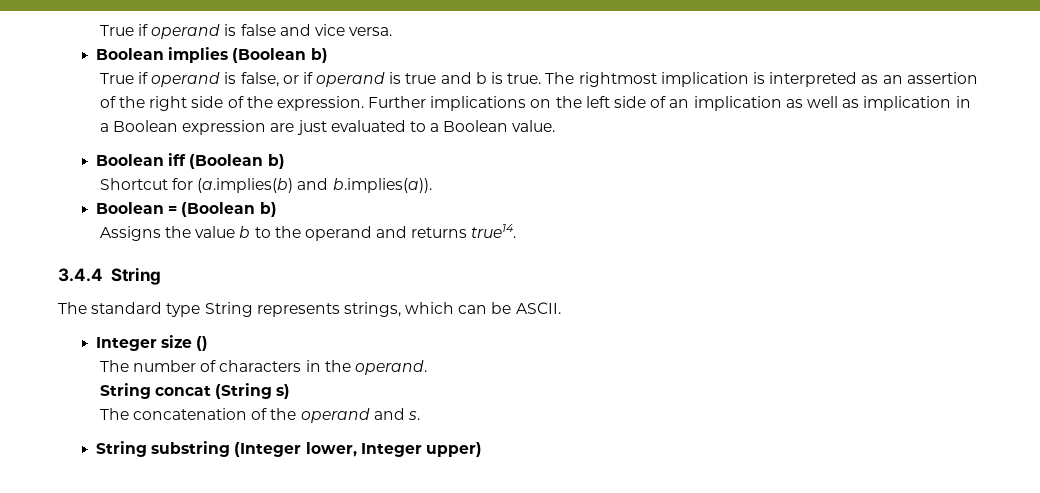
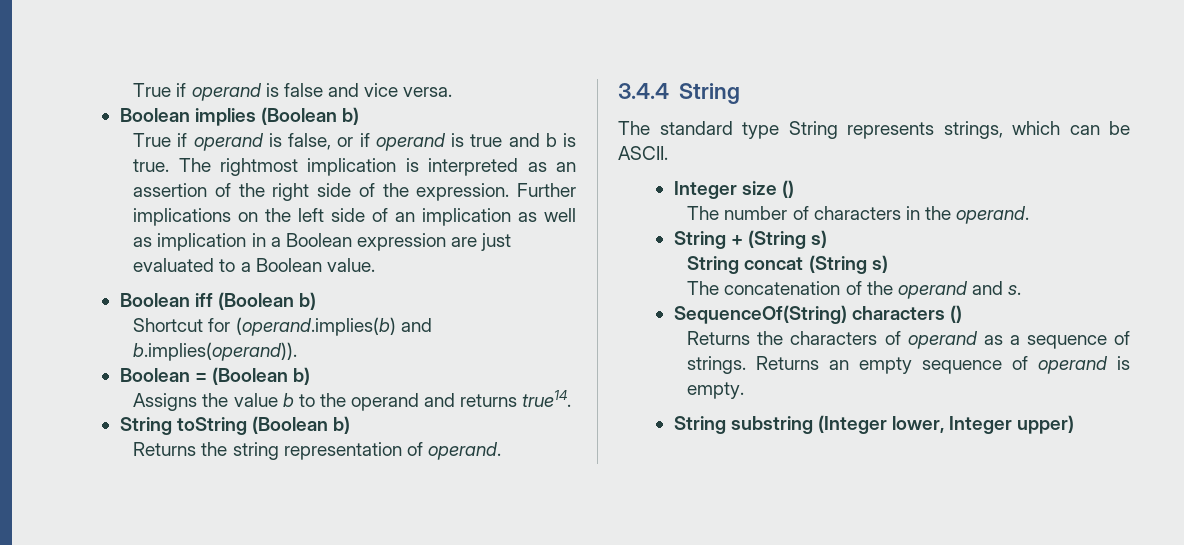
[197,178,432,193] (a.implies(b) and b.implies(a)). -> [235,317,432,336] [133,342,298,361] (operand.implies(b) and b.implies(operand)).
(517, 231) none -> [119,416,350,435] [133,442,501,460] // String toString (Boolean b) // Returns the string representation of operand.
(427, 367) none -> [673,230,827,249] // String + (String s)
(420, 415) none -> [673,305,962,324] [687,331,1130,349] [687,356,1130,374] [687,382,745,399] // SequenceOf(String) characters () // Returns the characters of operand as a sequence of strings. Returns an empty sequence of operand is empty.

